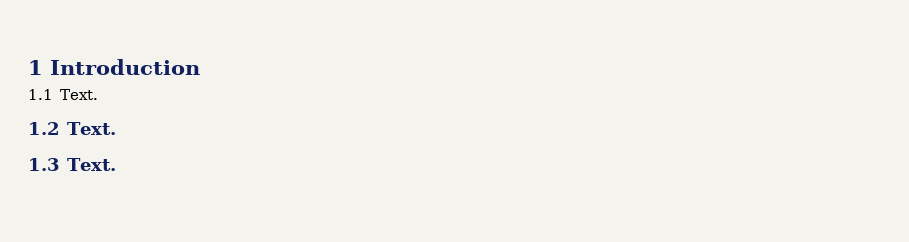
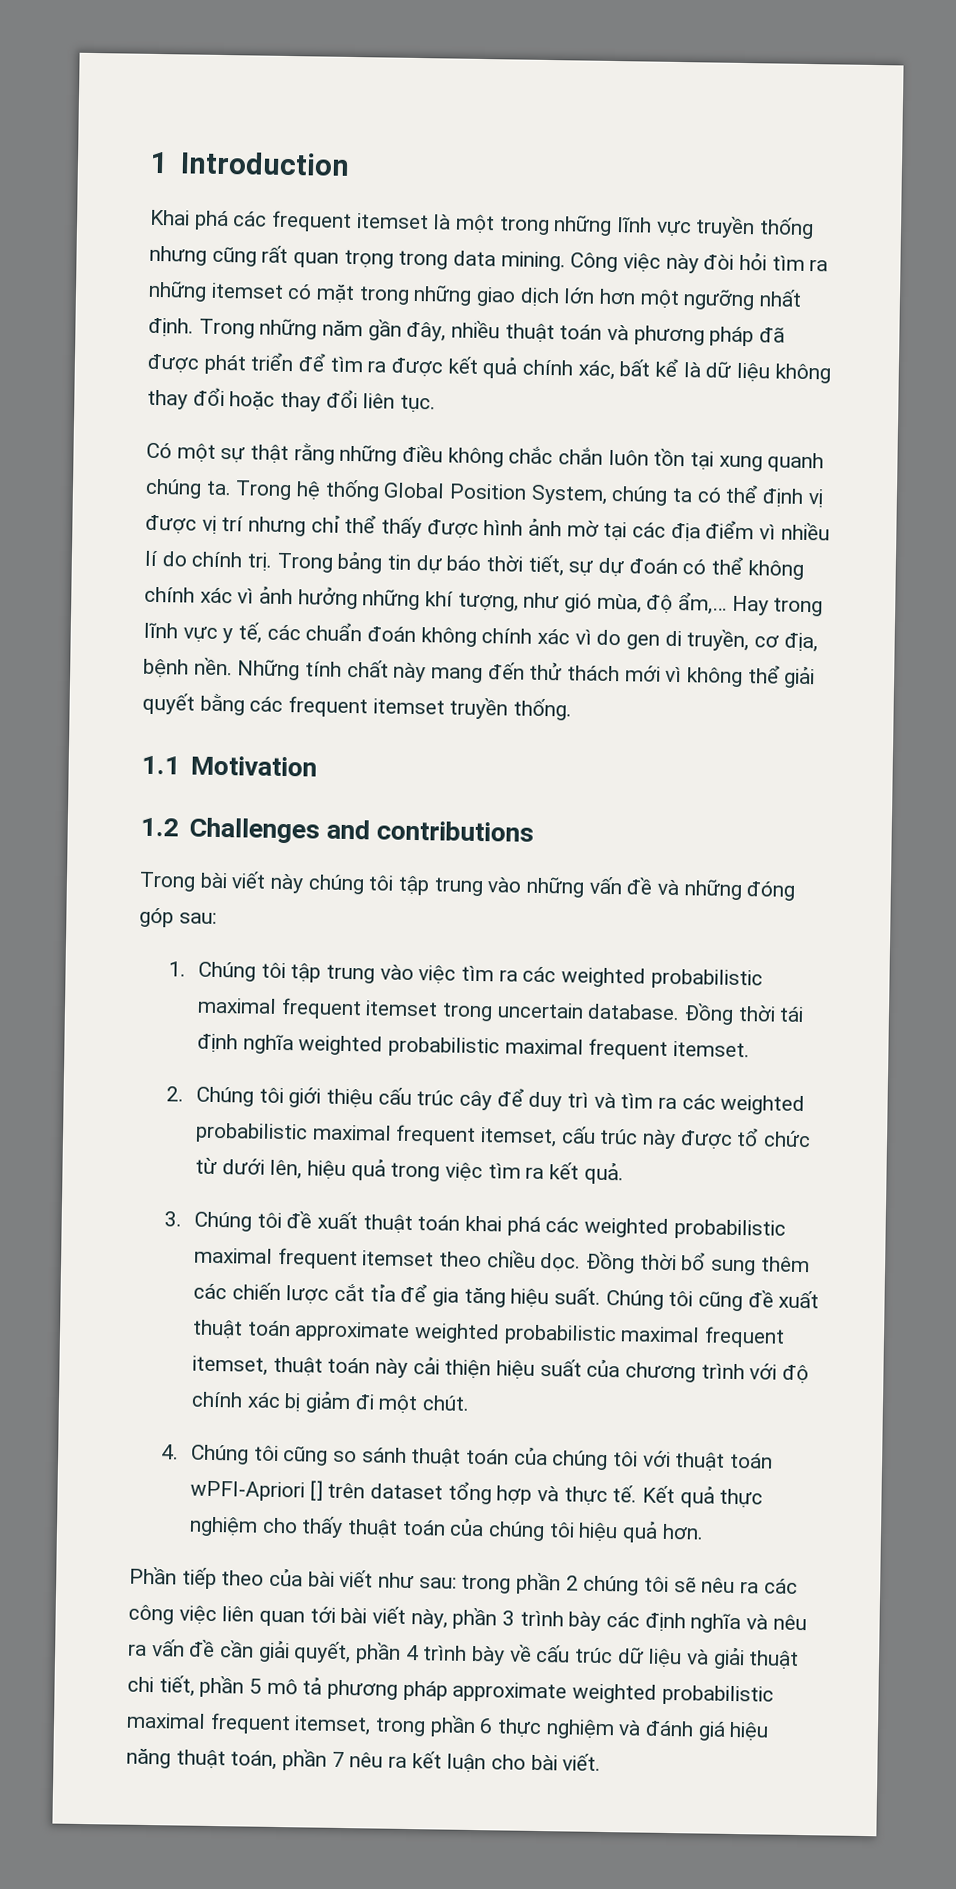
[28,89,99,100] [28,122,117,135] [28,158,117,171] 1.1 Text. // 1.2 Text. // 1.3 Text. -> [150,209,815,240] [149,245,829,274] [148,280,803,311] [148,317,786,347] [147,352,831,384] [147,387,437,413] [146,442,825,473] [145,478,824,508] [145,514,830,542] [144,550,804,580] [144,586,824,617] [143,622,818,653] [143,657,816,689] [142,692,573,721] [141,755,317,777] [140,817,534,844] [139,871,796,901] [139,907,217,928] [167,961,763,990] [196,997,805,1025] [196,1033,750,1060] [165,1086,806,1116] [194,1122,811,1150] [194,1157,624,1185] [163,1211,786,1240] [193,1247,810,1276] [192,1282,820,1312] [191,1319,785,1348] [191,1355,809,1384] [190,1391,470,1414] [160,1444,773,1471] [189,1480,764,1508] [188,1516,704,1543] [129,1566,798,1596] [128,1604,807,1634] [128,1639,800,1670] [127,1675,774,1706] [126,1712,770,1741] [126,1748,602,1773] Khai phá các frequent itemset là một trong những lĩnh vực truyền thống nhưng cũng rất quan trọng trong data mining. Công việc này đòi hỏi tìm ra những itemset có mặt trong những giao dịch lớn hơn một ngưỡng nhất định. Trong những năm gần đây, nhiều thuật toán và phương pháp đã được phát triển để tìm ra được kết quả chính xác, bất kể là dữ liệu không thay đổi hoặc thay đổi liên tục. // Có một sự thật rằng những điều không chắc chắn luôn tồn tại xung quanh chúng ta. Trong hệ thống Global Position System, chúng ta có thể định vị được vị trí nhưng chỉ thể thấy được hình ảnh mờ tại các địa điểm vì nhiều lí do chính trị. Trong bảng tin dự báo thời tiết, sự dự đoán có thể không chính xác vì ảnh hưởng những khí tượng, như gió mùa, độ ẩm,… Hay trong lĩnh vực y tế, các chuẩn đoán không chính xác vì do gen di truyền, cơ địa, bệnh nền. Những tính chất này mang đến thử thách mới vì không thể giải quyết bằng các frequent itemset truyền thống. // 1.1 Motivation // 1.2 Challenges and contributions // Trong bài viết này chúng tôi tập trung vào những vấn đề và những đóng góp sau: // 1. Chúng tôi tập trung vào việc tìm ra các weighted probabilistic maximal frequent itemset trong uncertain database. Đồng thời tái định nghĩa weighted probabilistic maximal frequent itemset. // 2. Chúng tôi giới thiệu cấu trúc cây để duy trì và tìm ra các weighted probabilistic maximal frequent itemset, cấu trúc này được tổ chức từ dưới lên, hiệu quả trong việc tìm ra kết quả. // 3. Chúng tôi đề xuất thuật toán khai phá các weighted probabilistic maximal frequent itemset theo chiều dọc. Đồng thời bổ sung thêm các chiến lược cắt tỉa để gia tăng hiệu suất. Chúng tôi cũng đề xuất thuật toán approximate weighted probabilistic maximal frequent itemset, thuật toán này cải thiện hiệu suất của chương trình với độ chính xác bị giảm đi một chút. // 4. Chúng tôi cũng so sánh thuật toán của chúng tôi với thuật toán wPFI-Apriori [] trên dataset tổng hợp và thực tế. Kết quả thực nghiệm cho thấy thuật toán của chúng tôi hiệu quả hơn. // Phần tiếp theo của bài viết như sau: trong phần 2 chúng tôi sẽ nêu ra các công việc liên quan tới bài viết này, phần 3 trình bày các định nghĩa và nêu ra vấn đề cần giải quyết, phần 4 trình bày về cấu trúc dữ liệu và giải thuật chi tiết, phần 5 mô tả phương pháp approximate weighted probabilistic maximal frequent itemset, trong phần 6 thực nghiệm và đánh giá hiệu năng thuật toán, phần 7 nêu ra kết luận cho bài viết.

